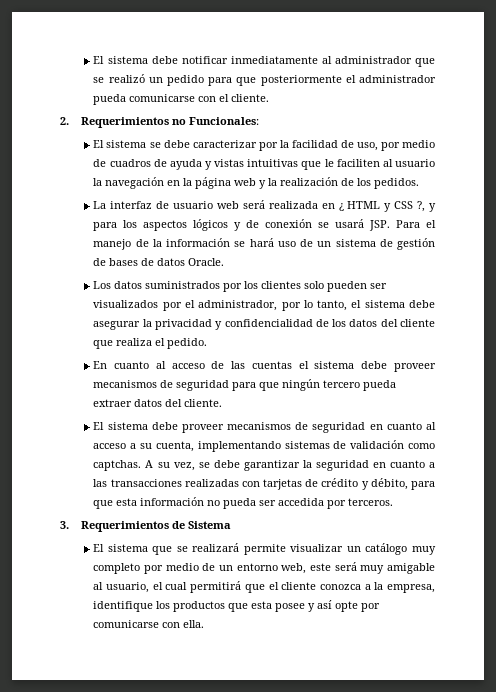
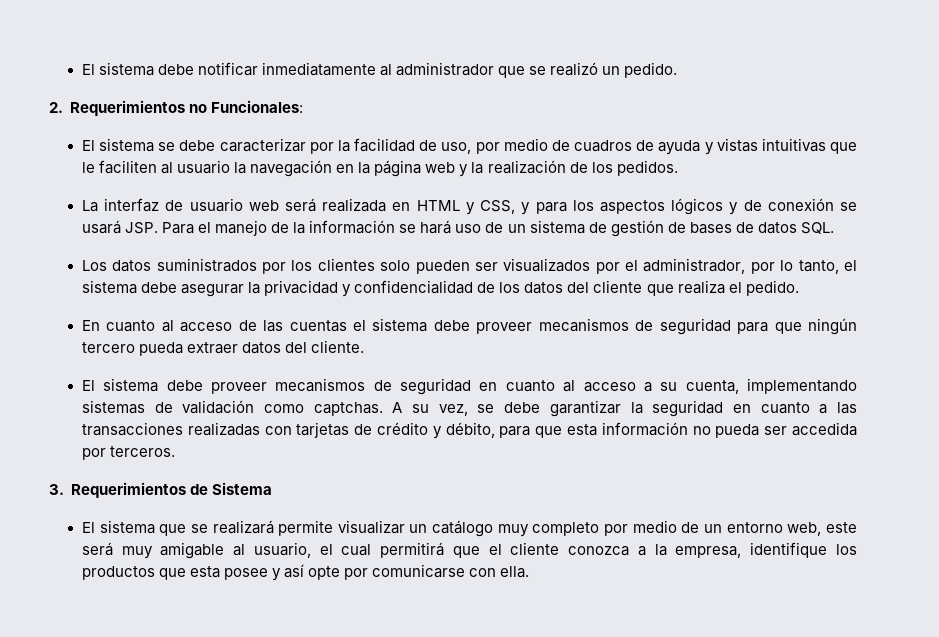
[167,75,436,86] [93,94,270,105] pedido para que posteriormente el administrador pueda comunicarse con el cliente. -> [624,62,678,78] pedido.
[338,203,344,211] ¿ -> (411, 206) none
[394,201,426,212] CSS ?, -> [480,200,516,214] CSS,
[188,258,225,266] Oracle. -> [800,222,834,234] SQL.

